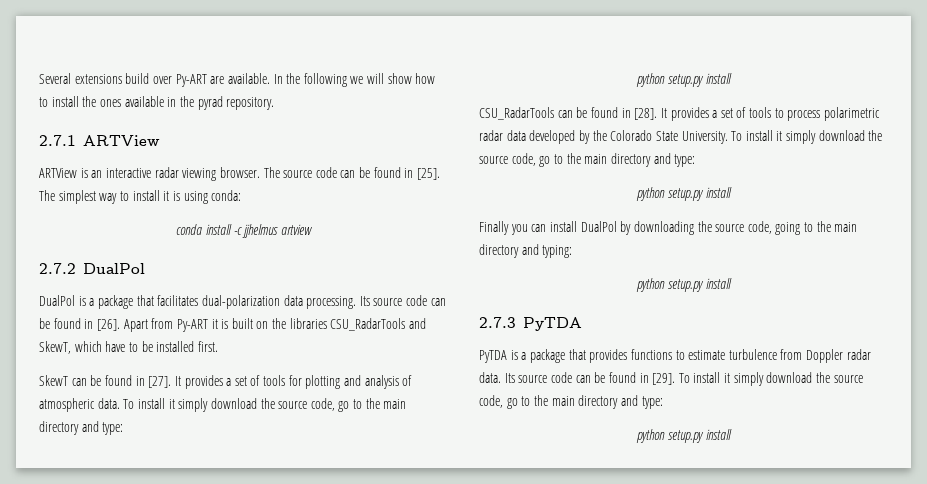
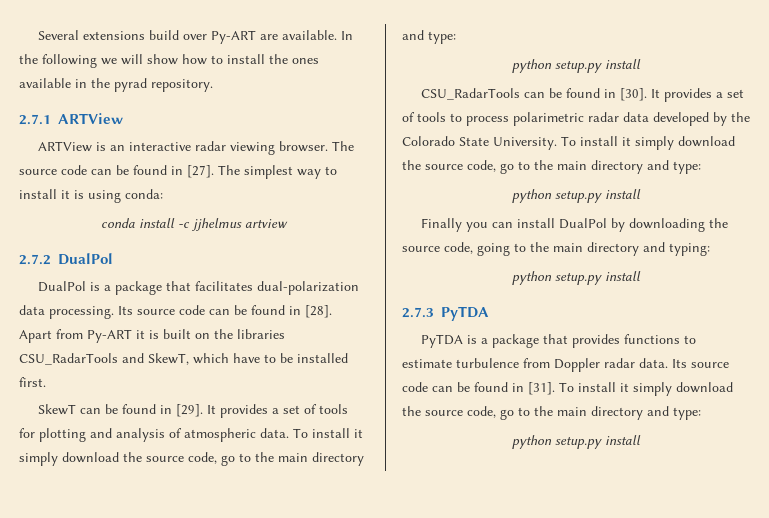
[417,168,441,180] [25]. -> [187,165,214,178] [27].
[96,319,120,331] [26]. -> [305,305,332,318] [28].
[148,376,172,388] [27]. -> [176,404,204,417] [29].
[634,108,658,120] [28]. -> [620,88,648,101] [30].
[652,373,676,385] [29]. -> [528,382,555,395] [31].

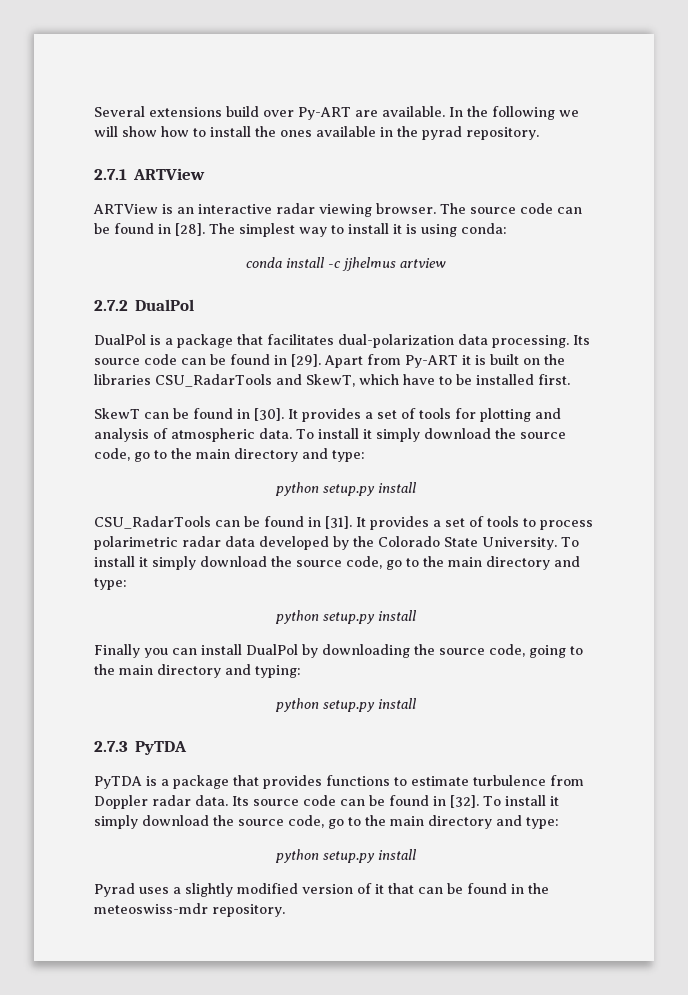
[187,165,214,178] [27]. -> [175,223,205,236] [28].
[305,305,332,318] [28]. -> [291,354,321,367] [29].
[176,404,204,417] [29]. -> [254,408,284,421] [30].
[620,88,648,101] [30]. -> [324,516,352,529] [31].
[528,382,555,395] [31]. -> [450,795,479,808] [32].
(641, 440) none -> [94,883,549,897] [94,903,285,917] // Pyrad uses a slightly modified version of it that can be found in the meteoswiss-mdr repository.

